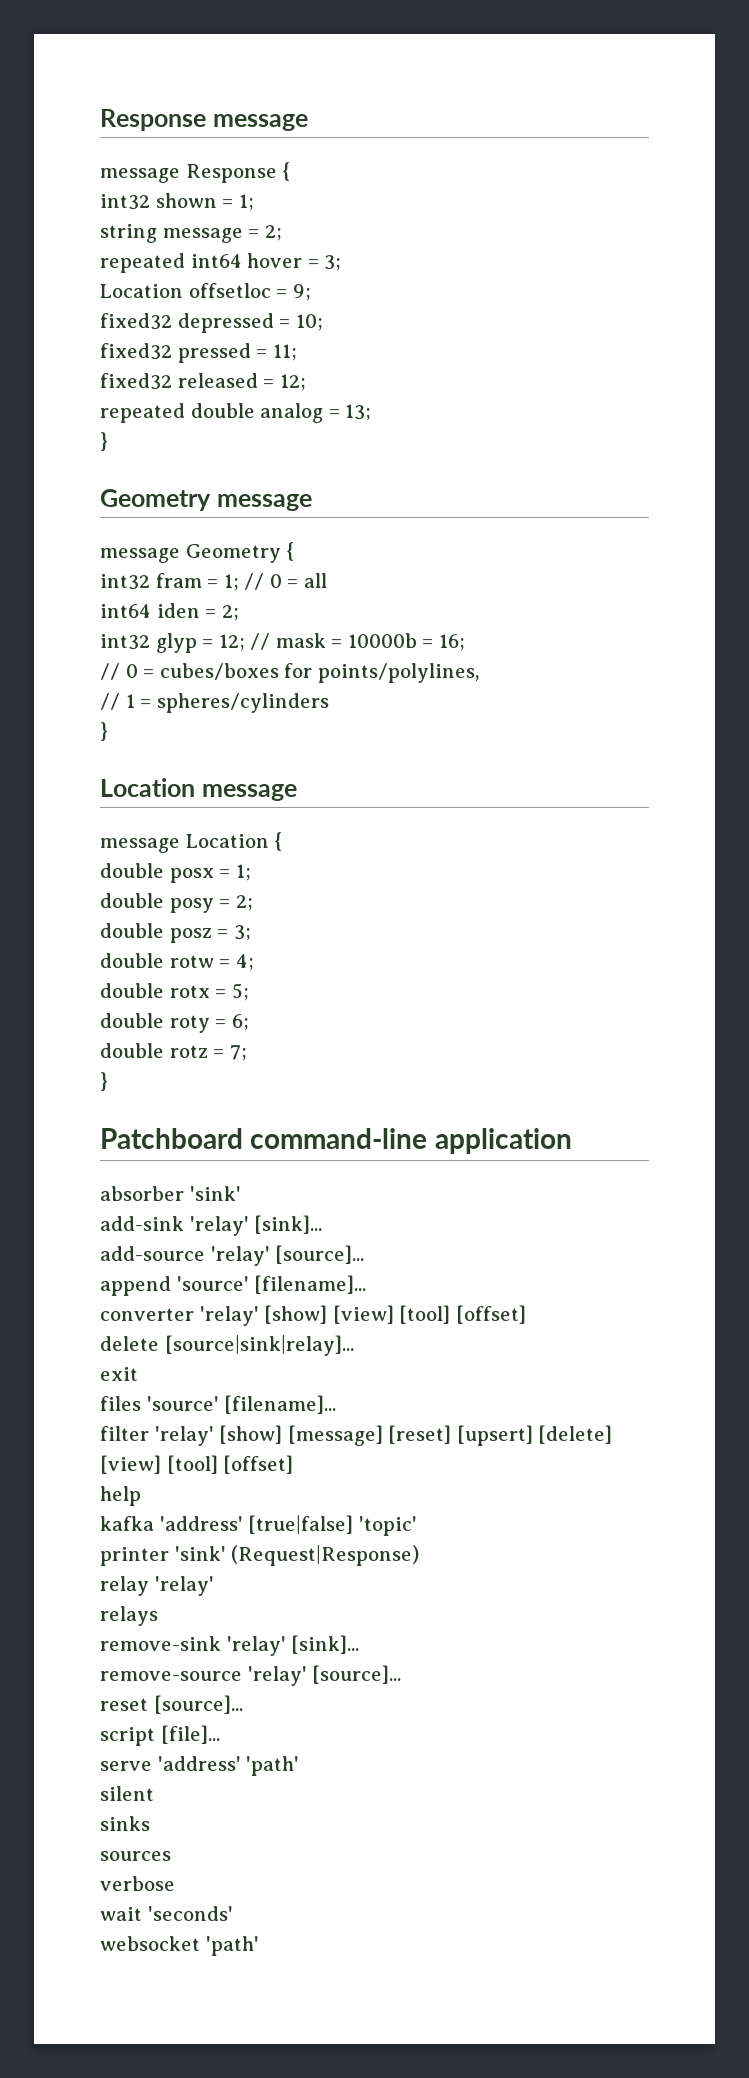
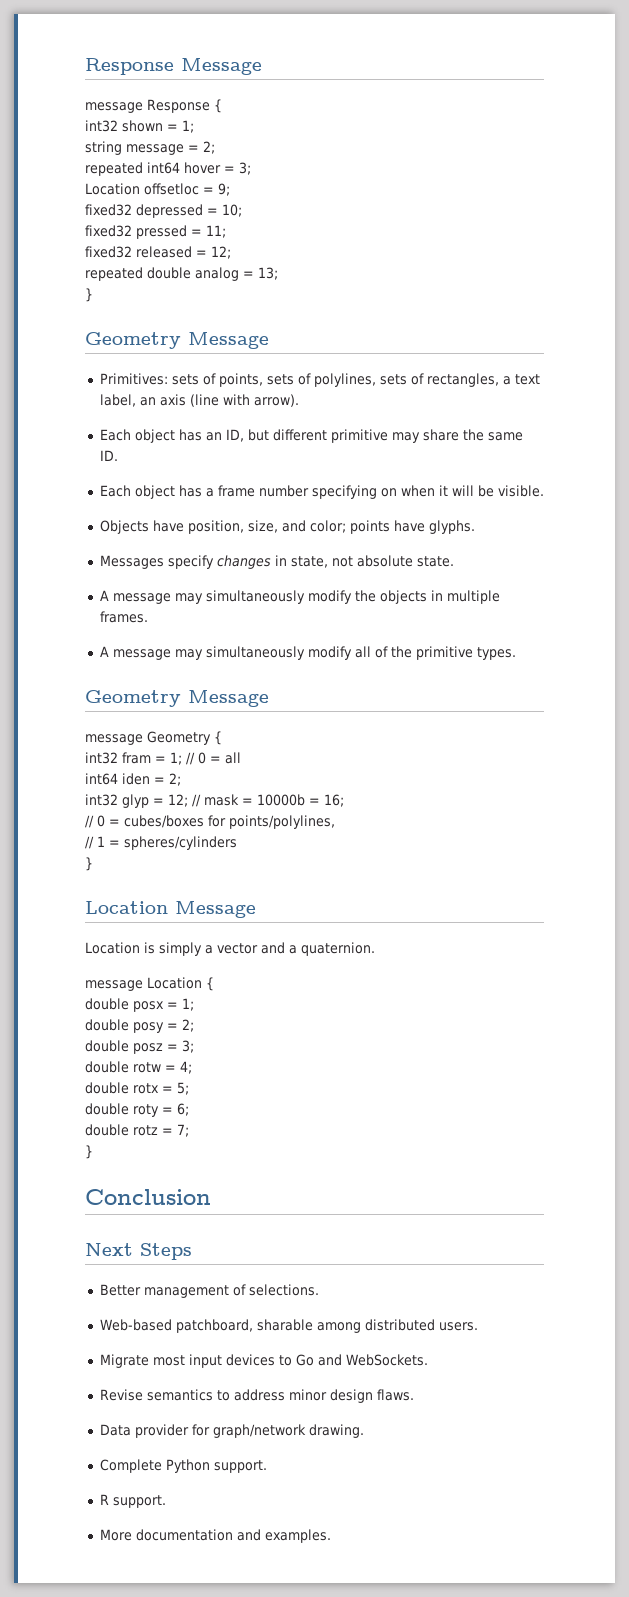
[100,109,308,131] Response message -> [85,58,262,75] Response Message
[216,494,312,511] message -> [188,332,269,349] [99,373,540,387] [99,394,299,407] [99,429,523,443] [99,450,118,461] [99,485,544,499] [99,520,475,534] [99,555,454,569] [99,590,500,604] [99,611,148,623] [99,646,516,660] [85,690,269,707] Message // Primitives: sets of points, sets of polylines, sets of rectangles, a text label, an axis (line with arrow). // Each object has an ID, but different primitive may share the same ID. // Each object has a frame number specifying on when it will be visible. // Objects have position, size, and color; points have glyphs. // Messages specify changes in state, not absolute state. // A message may simultaneously modify the objects in multiple frames. // A message may simultaneously modify all of the primitive types. // Geometry Message
[201,784,297,801] message -> [175,901,256,918] [85,942,375,956] Message // Location is simply a vector and a quaternion.
[100,1128,572,1154] [100,1186,241,1201] [100,1215,323,1236] [100,1245,365,1266] [100,1275,367,1296] [100,1305,526,1326] [100,1335,354,1356] [100,1367,138,1381] [100,1395,337,1414] [100,1425,613,1446] [100,1455,294,1474] [100,1486,141,1506] [100,1515,417,1536] [100,1545,420,1566] [100,1576,214,1596] [100,1606,158,1626] [100,1635,360,1656] [100,1665,402,1686] [100,1695,243,1714] [100,1725,220,1746] [100,1756,300,1776] [100,1786,154,1801] [100,1816,150,1831] [100,1851,171,1861] [100,1876,175,1891] [100,1906,233,1921] [100,1936,259,1956] Patchboard command-line application // absorber 'sink' // add-sink 'relay' [sink]... // add-source 'relay' [source]... // append 'source' [filename]... // converter 'relay' [show] [view] [tool] [offset] // delete [source|sink|relay]... // exit // files 'source' [filename]... // filter 'relay' [show] [message] [reset] [upsert] [delete] [view] [tool] [offset] // help // kafka 'address' [true|false] 'topic' // printer 'sink' (Request|Response) // relay 'relay' // relays // remove-sink 'relay' [sink]... // remove-source 'relay' [source]... // reset [source]... // script [file]... // serve 'address' 'path' // silent // sinks // sources // verbose // wait 'seconds' // websocket 'path' -> [85,1189,211,1205] [85,1243,192,1260] [99,1284,319,1298] [99,1319,478,1333] [99,1354,428,1368] [99,1389,414,1403] [99,1424,364,1438] [99,1459,267,1473] [99,1494,166,1508] [99,1529,331,1543] Conclusion // Next Steps // Better management of selections. // Web-based patchboard, sharable among distributed users. // Migrate most input devices to Go and WebSockets. // Revise semantics to address minor design flaws. // Data provider for graph/network drawing. // Complete Python support. // R support. // More documentation and examples.

